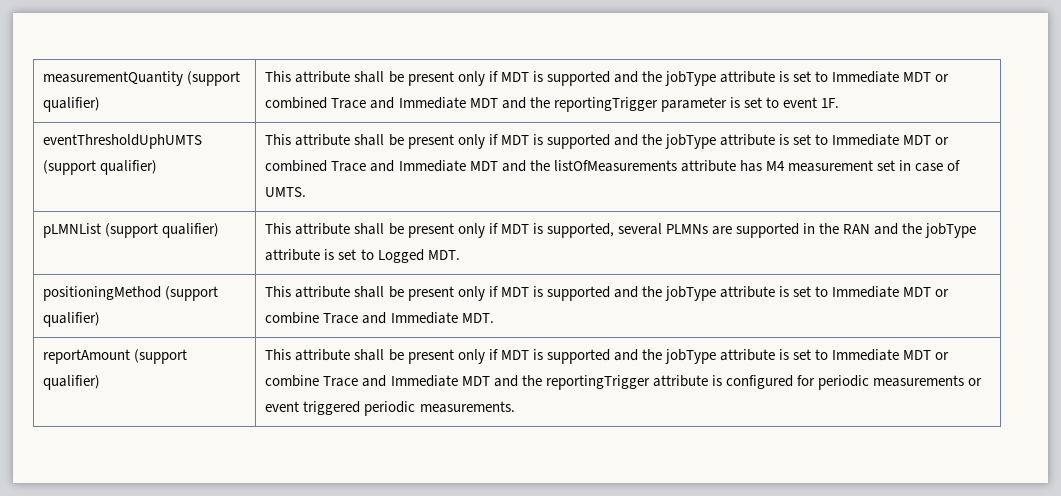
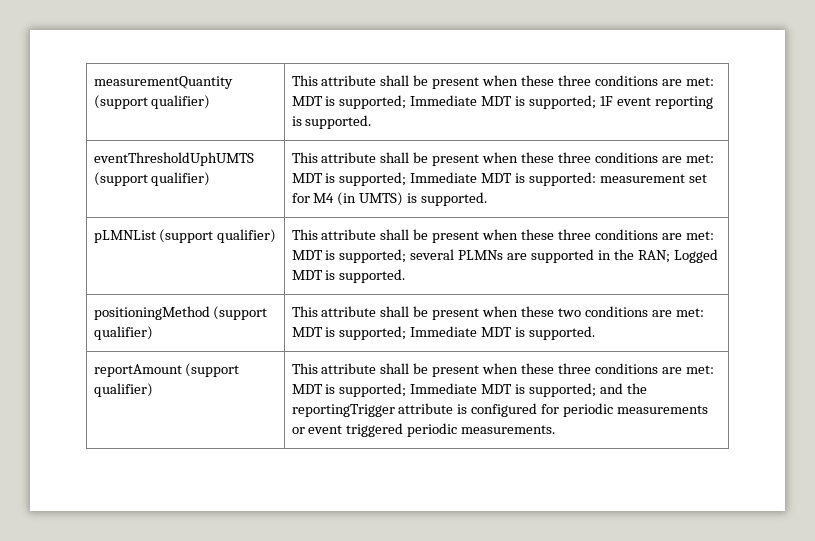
[457,71,950,86] [265,97,840,112] only if MDT is supported and the jobType attribute is set to Immediate MDT or combined Trace and Immediate MDT and the reportingTrigger parameter is set to event 1F. -> [482,75,714,86] [291,95,713,109] [291,115,372,129] when these three conditions are met: MDT is supported; Immediate MDT is supported; 1F event reporting is supported.
[457,134,950,149] [265,160,961,172] [265,187,307,197] only if MDT is supported and the jobType attribute is set to Immediate MDT or combined Trace and Immediate MDT and the listOfMeasurements attribute has M4 measurement set in case of UMTS. -> [482,152,714,163] [291,172,707,186] [291,192,488,206] when these three conditions are met: MDT is supported; Immediate MDT is supported: measurement set for M4 (in UMTS) is supported.
[457,223,614,238] only if MDT is supported, -> [482,229,714,240] [291,249,407,263] when these three conditions are met: MDT is supported;
[843,223,977,238] [265,249,460,263] RAN and the jobType attribute is set to Logged MDT. -> [637,249,718,263] [291,269,406,283] RAN; Logged MDT is supported.
[457,286,950,301] [265,312,494,324] only if MDT is supported and the jobType attribute is set to Immediate MDT or combine Trace and Immediate MDT. -> [482,306,704,317] [291,326,596,340] when these two conditions are met: MDT is supported; Immediate MDT is supported.
[457,349,950,364] [265,375,490,387] only if MDT is supported and the jobType attribute is set to Immediate MDT or combine Trace and Immediate MDT -> [482,363,714,374] [291,383,597,397] when these three conditions are met: MDT is supported; Immediate MDT is supported;

